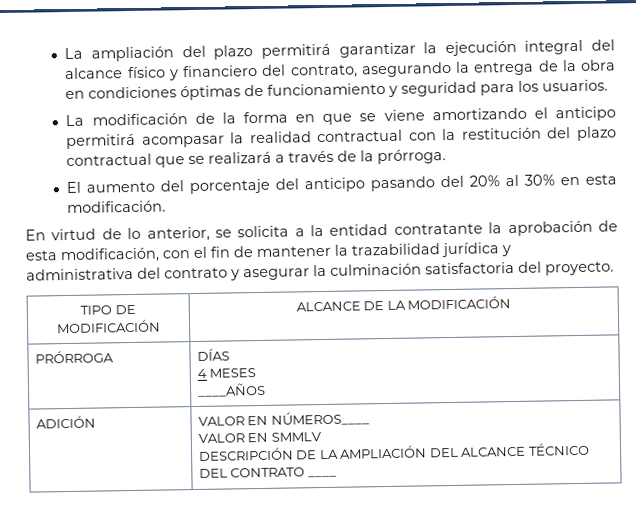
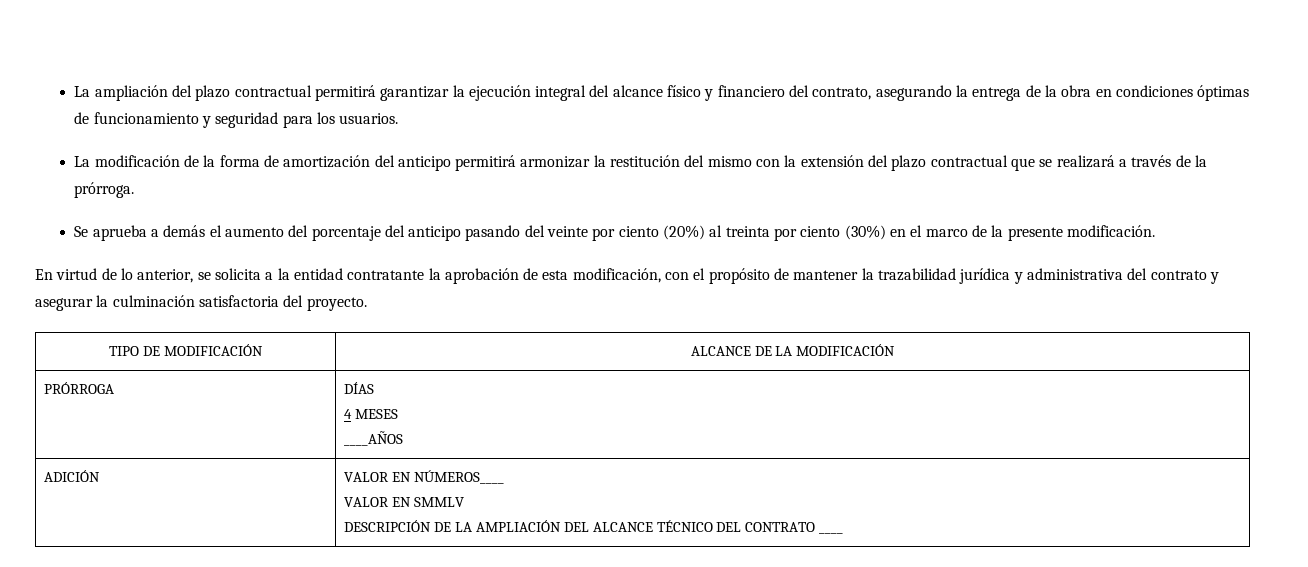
(254, 52) none -> [234,85,312,97] contractual
[295,106,616,125] [66,129,404,150] en que se viene amortizando el anticipo permitirá acompasar la realidad contractual -> [263,155,752,171] de amortización del anticipo permitirá armonizar la restitución del mismo
[460,127,542,140] restitución -> [800,155,864,167] extensión
[66,181,82,193] El -> [74,225,222,241] Se aprueba a demás el
[469,174,617,187] 20% al 30% en esta -> [547,225,1063,241] veinte por ciento (20%) al treinta por ciento (30%) en el marco de la presente
[210,246,230,258] fin -> [708,268,770,284] propósito

